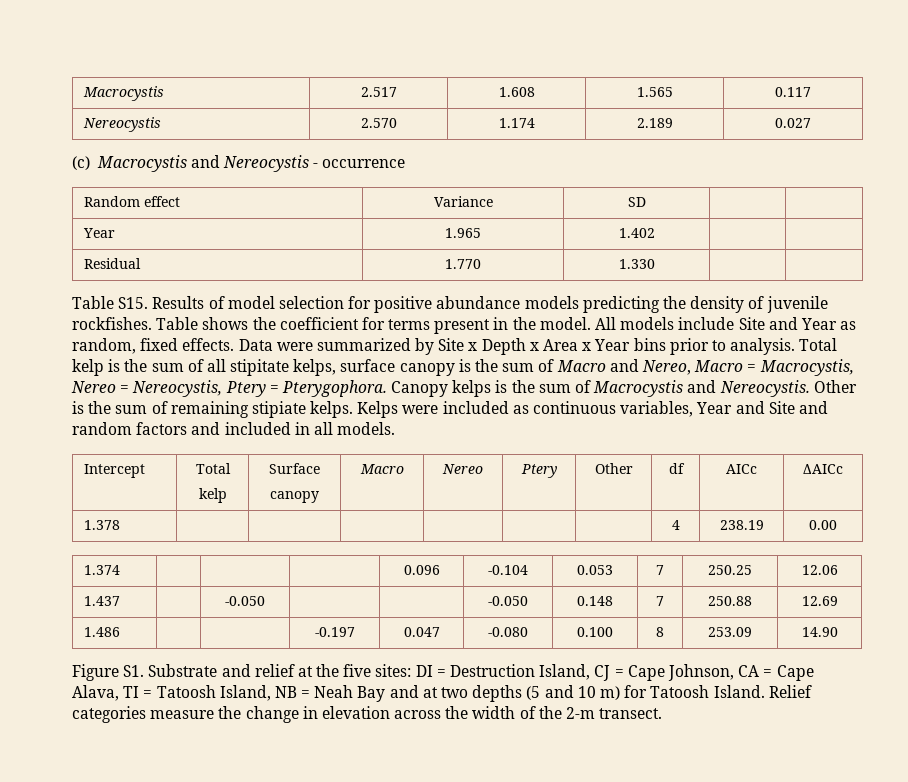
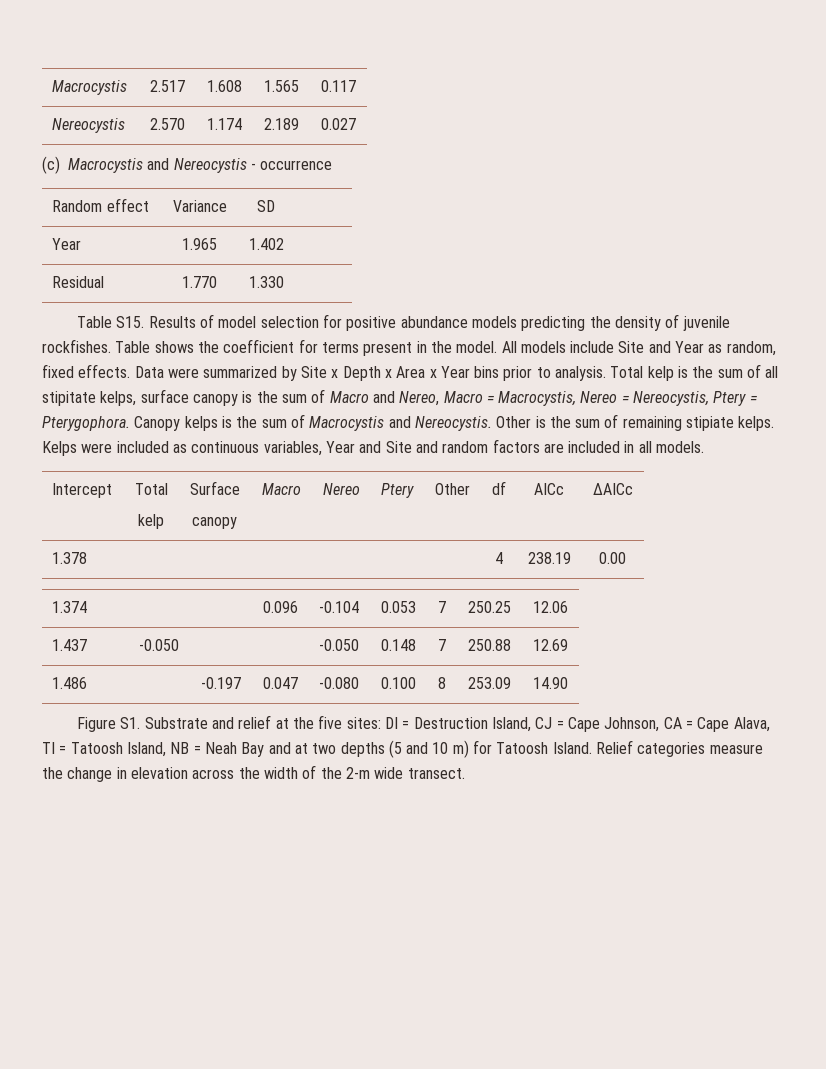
[191,422,221,435] and -> [543,443,564,453] are
(596, 713) none -> [374,767,404,779] wide

